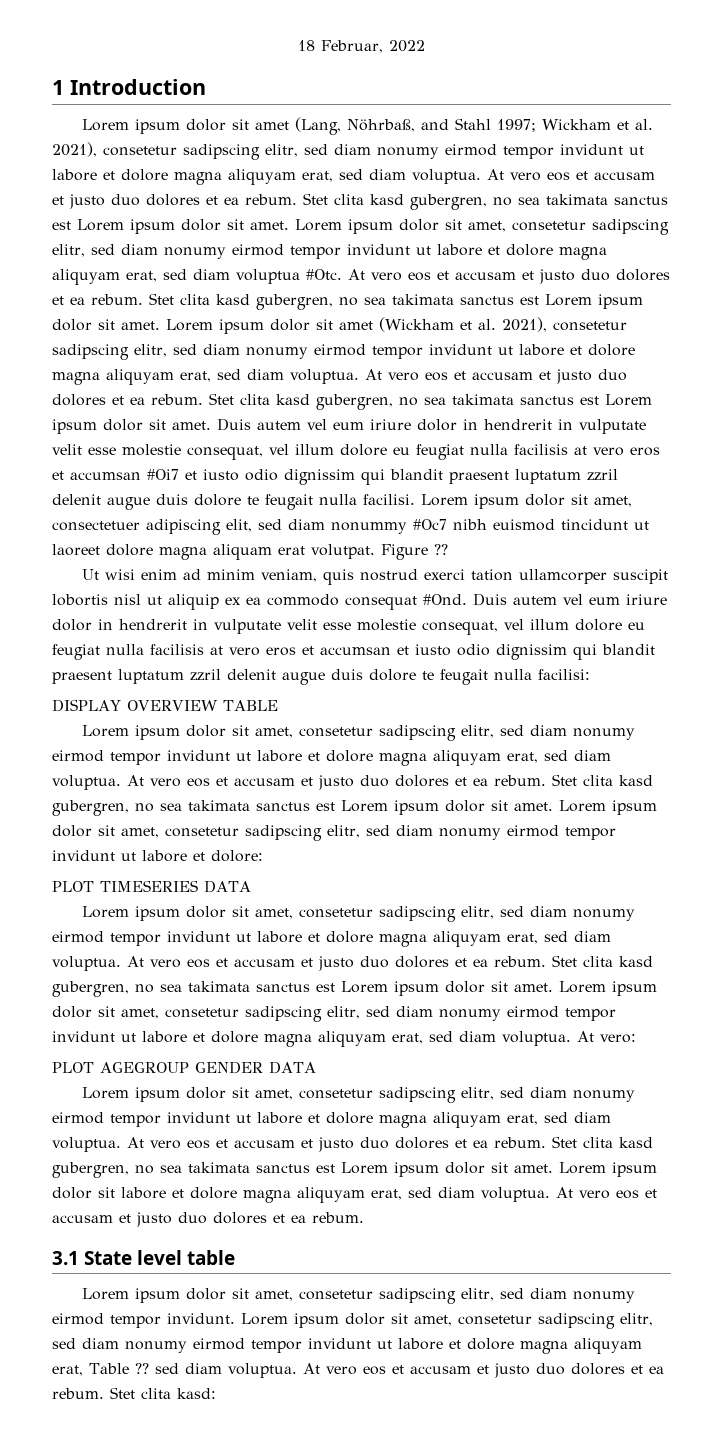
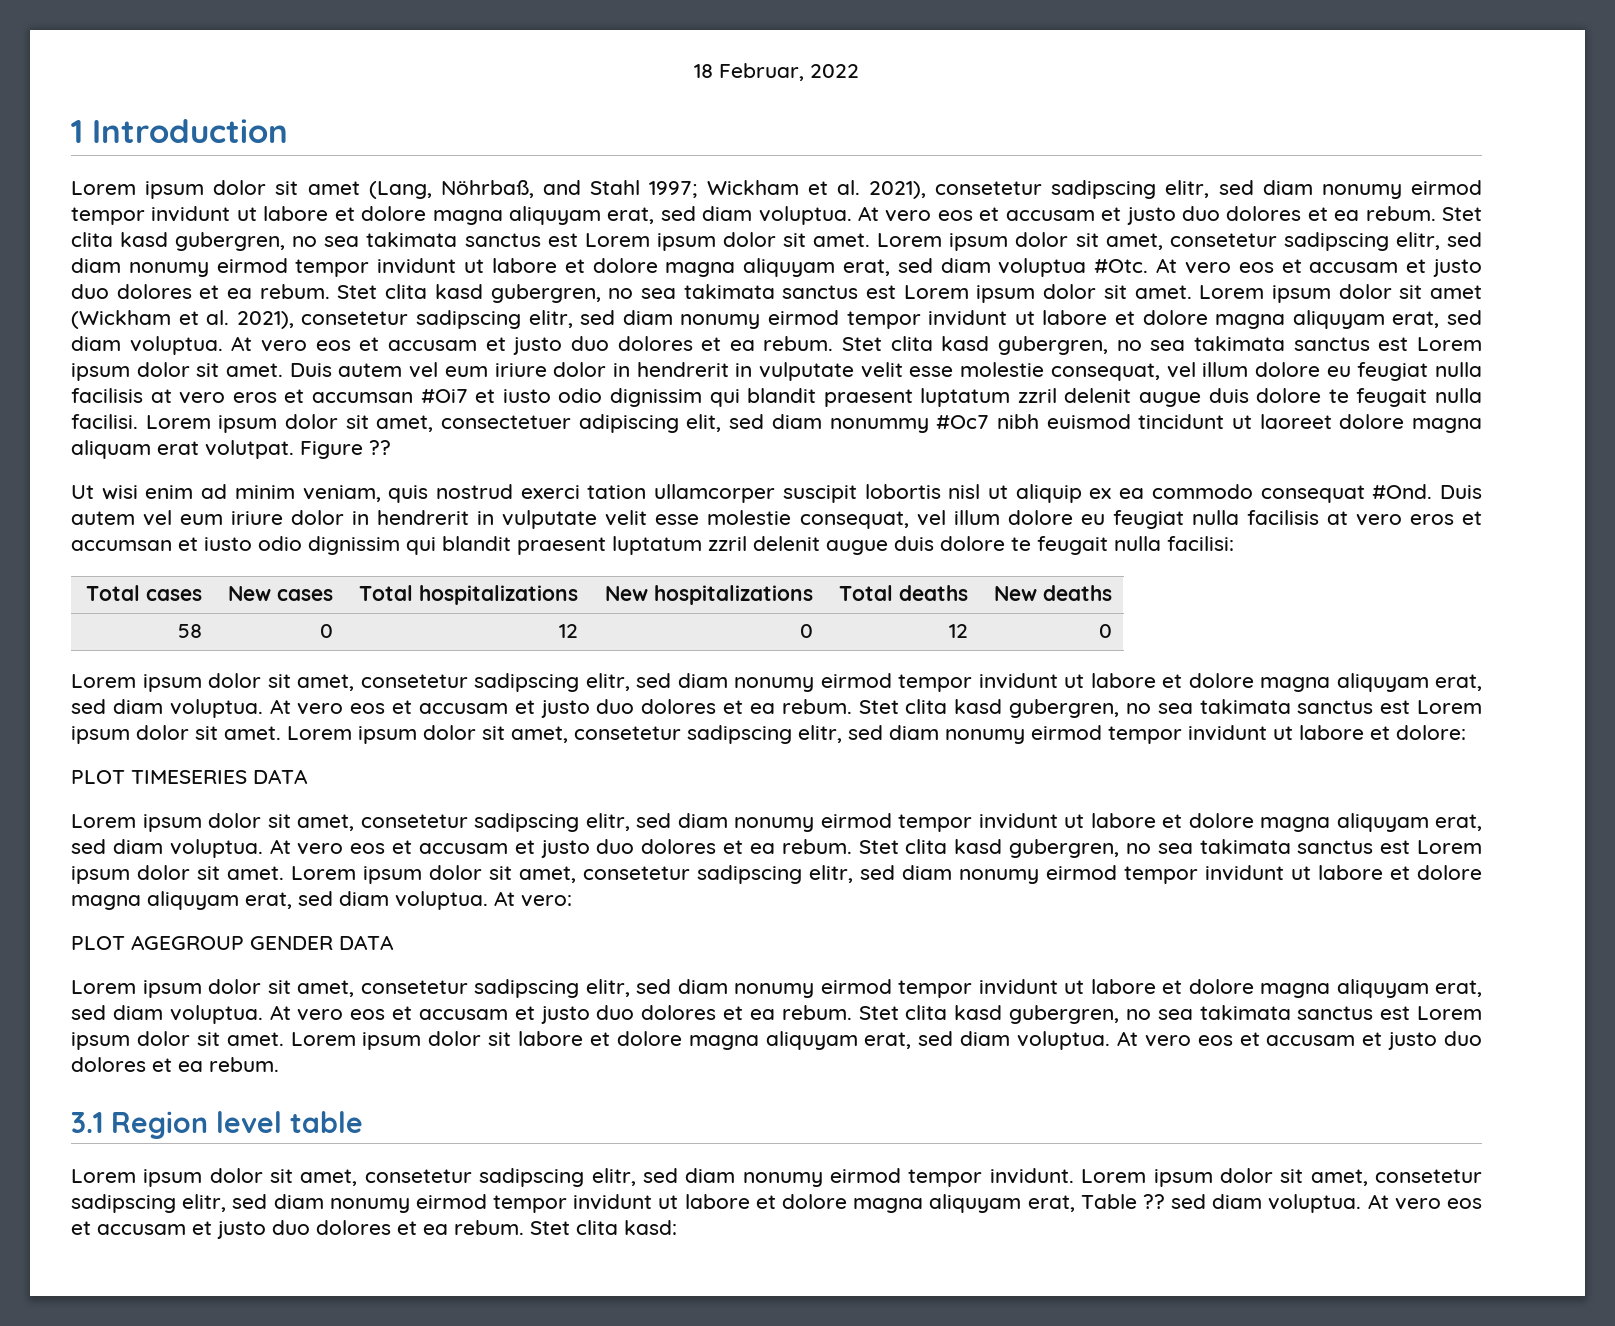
[52,699,278,712] // DISPLAY OVERVIEW TABLE -> [86,585,203,601] [228,586,334,601] [359,585,579,605] [605,585,814,605] [839,585,969,601] [994,585,1113,601] [178,624,203,638] [320,624,334,638] [559,624,579,638] [800,624,814,638] [949,624,969,638] [1099,624,1113,638] // Total cases | New cases | Total hospitalizations | New hospitalizations | Total deaths | New deaths // 58 | 0 | 12 | 0 | 12 | 0
[84,1251,133,1265] State -> [111,1111,208,1139] Region

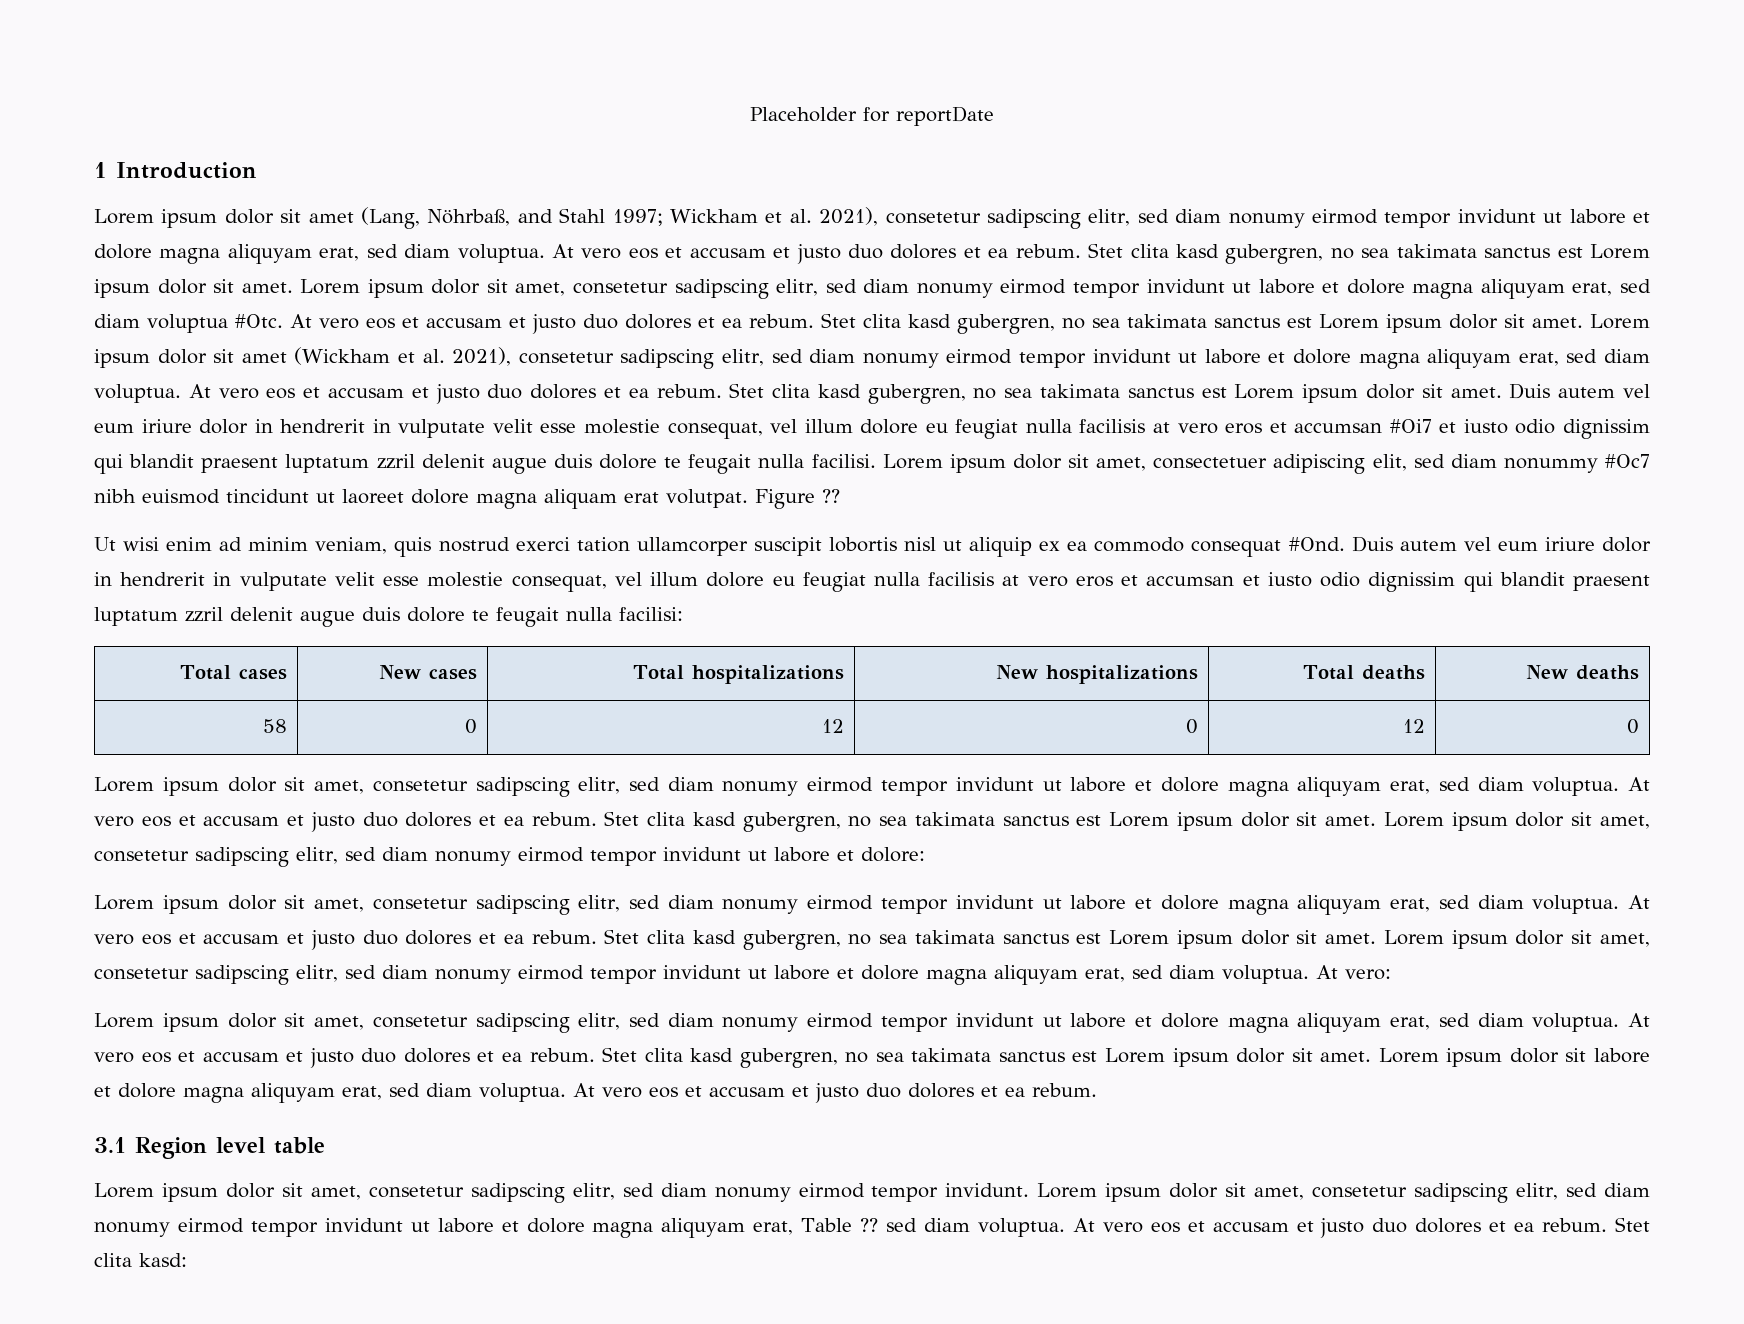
[694,63,859,81] 18 Februar, 2022 -> [750,106,994,126] Placeholder for reportDate
[71,769,308,784] // PLOT TIMESERIES DATA -> (925, 854) none
[71,935,394,950] // PLOT AGEGROUP GENDER DATA -> (1391, 974) none

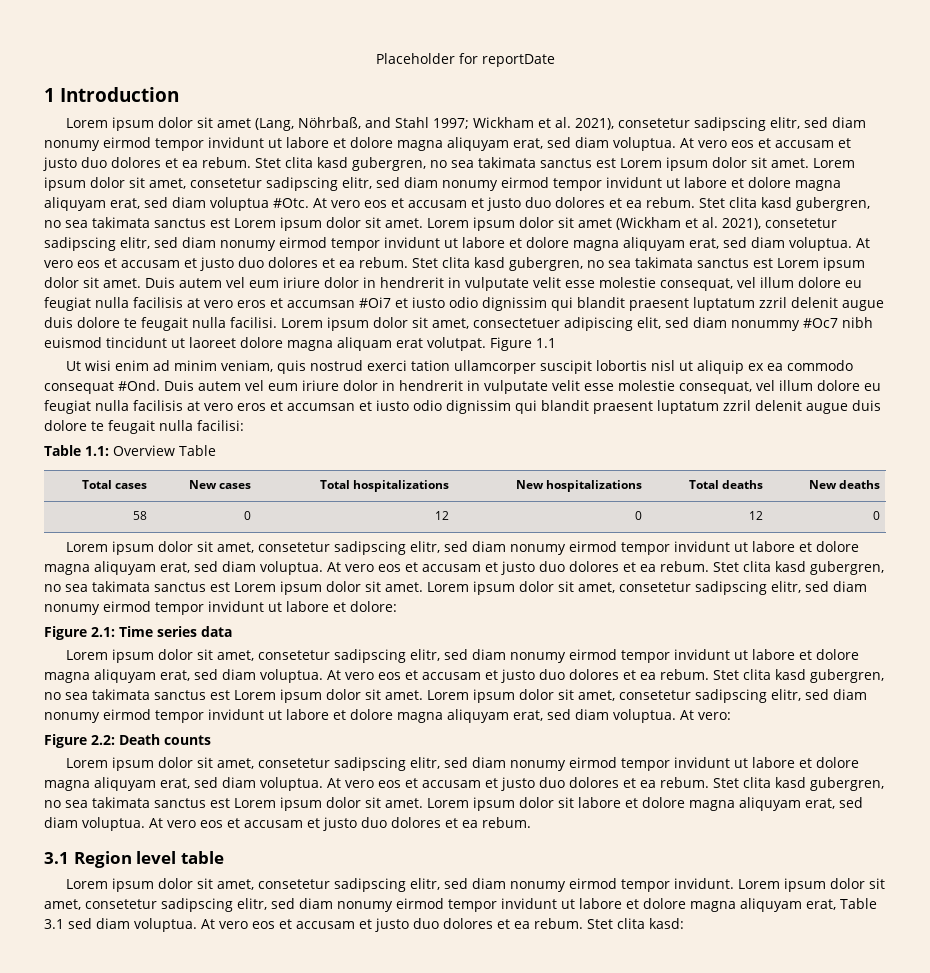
[822,489,840,503] ?? -> [536,338,556,348] 1.1
(683, 614) none -> [44,445,216,456] // Table 1.1: Overview Table
(925, 854) none -> [44,626,232,640] // Figure 2.1: Time series data
(1391, 974) none -> [44,734,211,748] // Figure 2.2: Death counts
[860,1218,879,1232] ?? -> [44,919,64,929] 3.1

